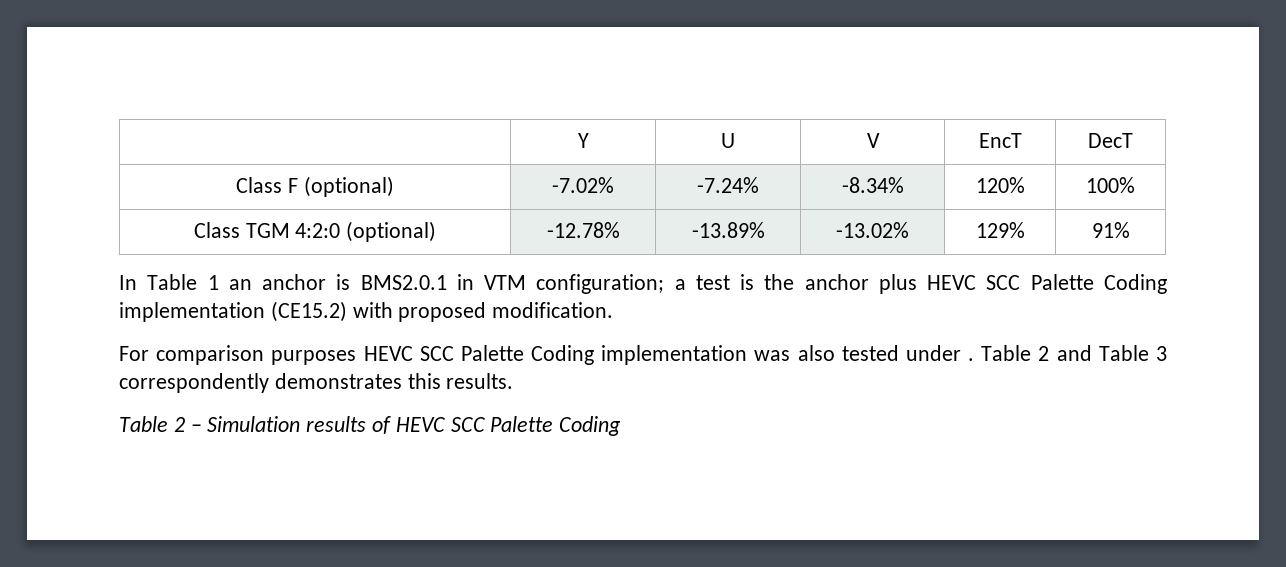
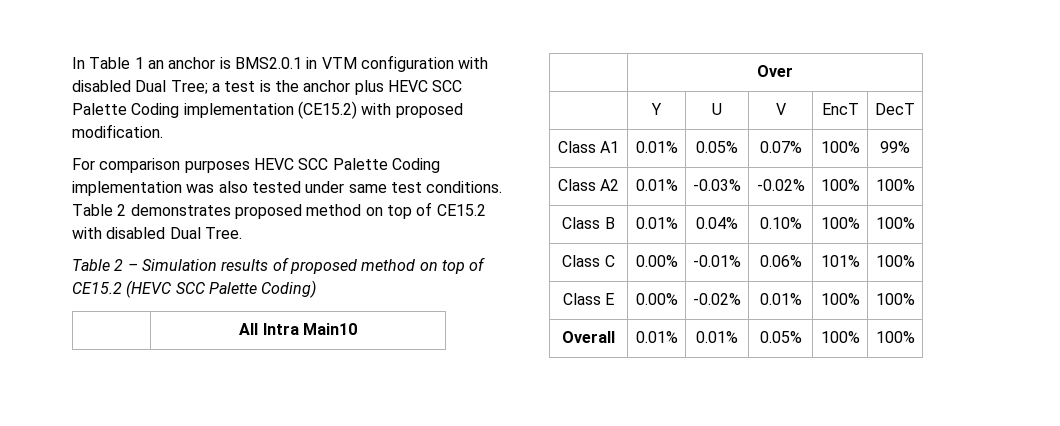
[577,133,589,148] [721,133,735,148] [866,133,880,148] [978,133,1022,148] [1088,133,1133,148] [236,176,394,197] [552,177,614,193] [697,177,759,193] [841,177,904,193] [975,177,1025,193] [1086,177,1135,193] [193,221,437,242] [546,222,620,238] [691,222,765,238] [836,222,909,238] [975,222,1025,238] [1091,222,1130,238] | Y | U | V | EncT | DecT // Class F (optional) | -7.02% | -7.24% | -8.34% | 120% | 100% // Class TGM 4:2:0 (optional) | -12.78% | -13.89% | -13.02% | 129% | 91% // -> (72, 63) none
[536,274,665,294] configuration; -> [360,55,489,72] [72,80,208,94] configuration with disabled Dual Tree;
[968,345,1167,361] [119,373,514,393] . Table 2 and Table 3 correspondently demonstrates this results. -> [348,181,503,193] [72,202,486,219] [72,227,242,239] same test conditions. Table 2 demonstrates proposed method on top of CE15.2 with disabled Dual Tree.
[395,416,622,436] HEVC SCC Palette Coding -> [289,257,486,274] [72,280,317,298] [239,323,357,335] [757,65,793,77] [651,103,662,115] [712,103,722,115] [775,103,786,115] [821,103,859,115] [875,103,915,115] [557,141,620,153] [635,141,678,153] [696,141,738,153] [759,141,802,153] [820,141,860,153] [880,141,910,153] [557,179,620,191] [635,179,678,191] [693,179,741,191] [756,179,805,191] [820,179,860,191] [875,179,915,191] [562,217,615,229] [635,217,678,229] [696,217,738,229] [759,217,802,229] [820,217,860,229] [875,217,915,229] [562,255,615,267] [635,255,678,267] [693,255,741,267] [759,255,802,267] [820,255,860,267] [875,255,915,267] [562,293,615,305] [635,293,678,305] [693,293,741,305] [759,293,802,305] [820,293,860,305] [875,293,915,305] [562,331,615,343] [635,331,678,343] [696,331,738,343] [759,331,802,343] [820,331,860,343] [875,331,915,343] proposed method on top of CE15.2 (HEVC SCC Palette Coding) // | All Intra Main10 // | Over // | Y | U | V | EncT | DecT // Class A1 | 0.01% | 0.05% | 0.07% | 100% | 99% // Class A2 | 0.01% | -0.03% | -0.02% | 100% | 100% // Class B | 0.01% | 0.04% | 0.10% | 100% | 100% // Class C | 0.00% | -0.01% | 0.06% | 101% | 100% // Class E | 0.00% | -0.02% | 0.01% | 100% | 100% // Overall | 0.01% | 0.01% | 0.05% | 100% | 100%

